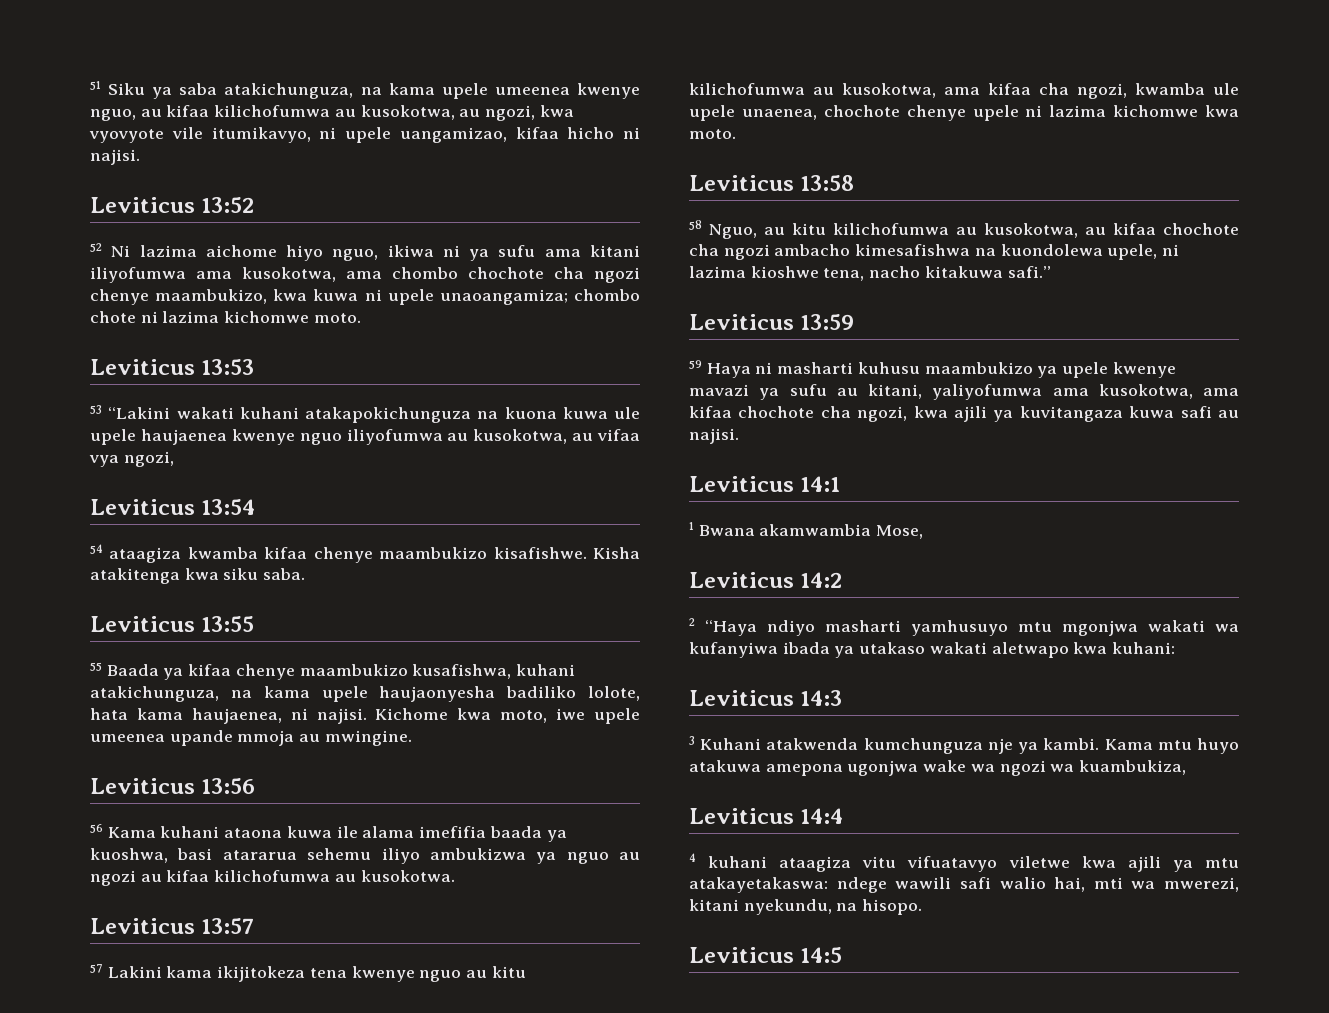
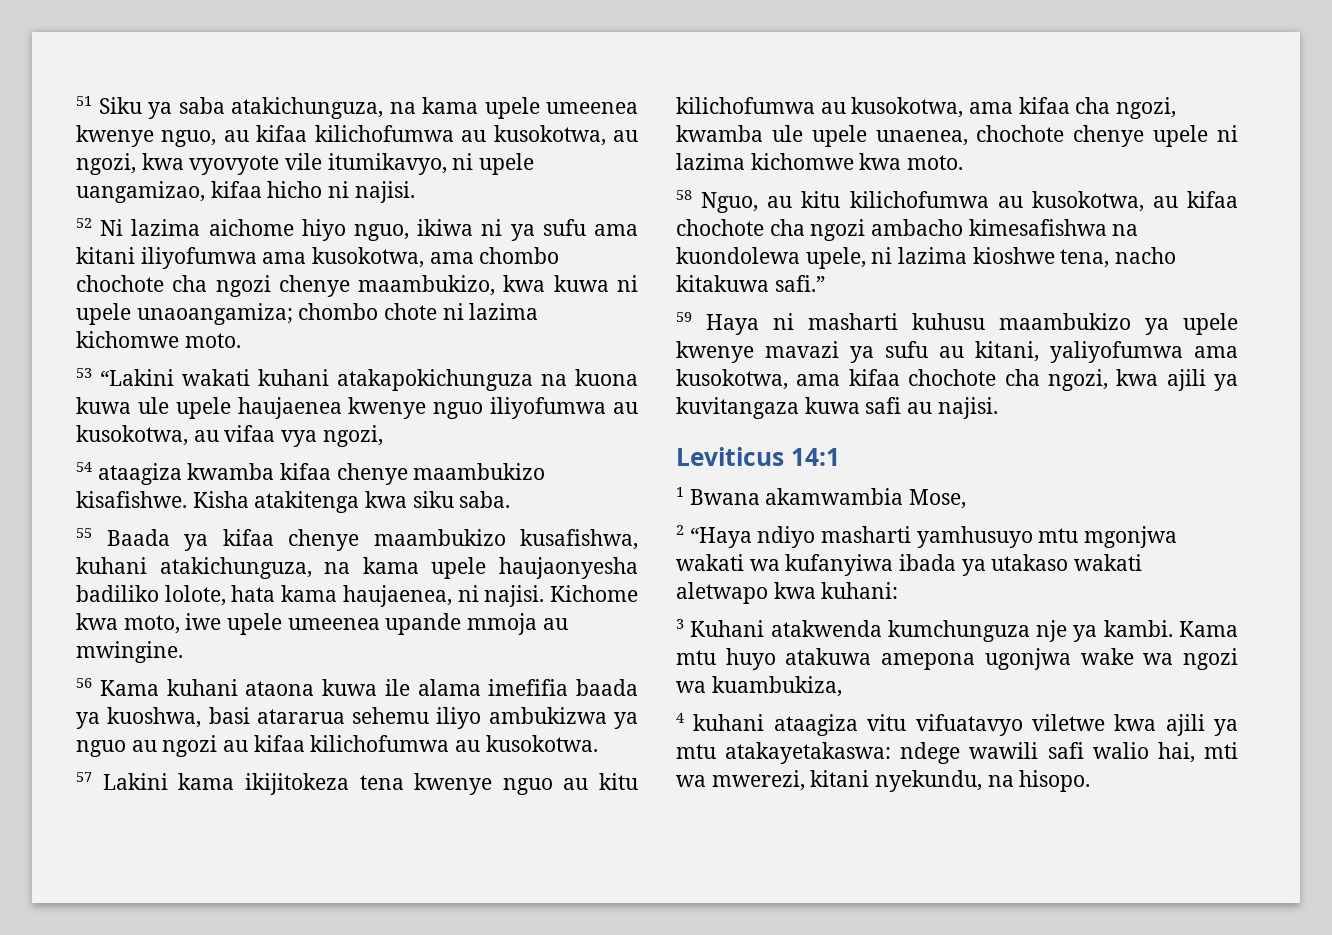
[90,197,255,213] // Leviticus 13:52 -> (415, 192) none
[90,359,255,375] // Leviticus 13:53 -> (241, 340) none
[90,499,256,515] // Leviticus 13:54 -> (383, 436) none
[90,616,255,632] // Leviticus 13:55 -> (511, 499) none
[90,778,256,794] // Leviticus 13:56 -> (183, 652) none
[90,918,255,934] // Leviticus 13:57 -> (598, 743) none
[689,175,855,191] // Leviticus 13:58 -> (964, 162) none
[689,314,855,330] // Leviticus 13:59 -> (825, 283) none
[689,572,843,588] // Leviticus 14:2 -> (967, 499) none
[689,690,843,706] // Leviticus 14:3 -> (899, 590) none
[689,808,844,824] // Leviticus 14:4 -> (842, 686) none
[689,947,843,963] // Leviticus 14:5 -> (1091, 781) none

